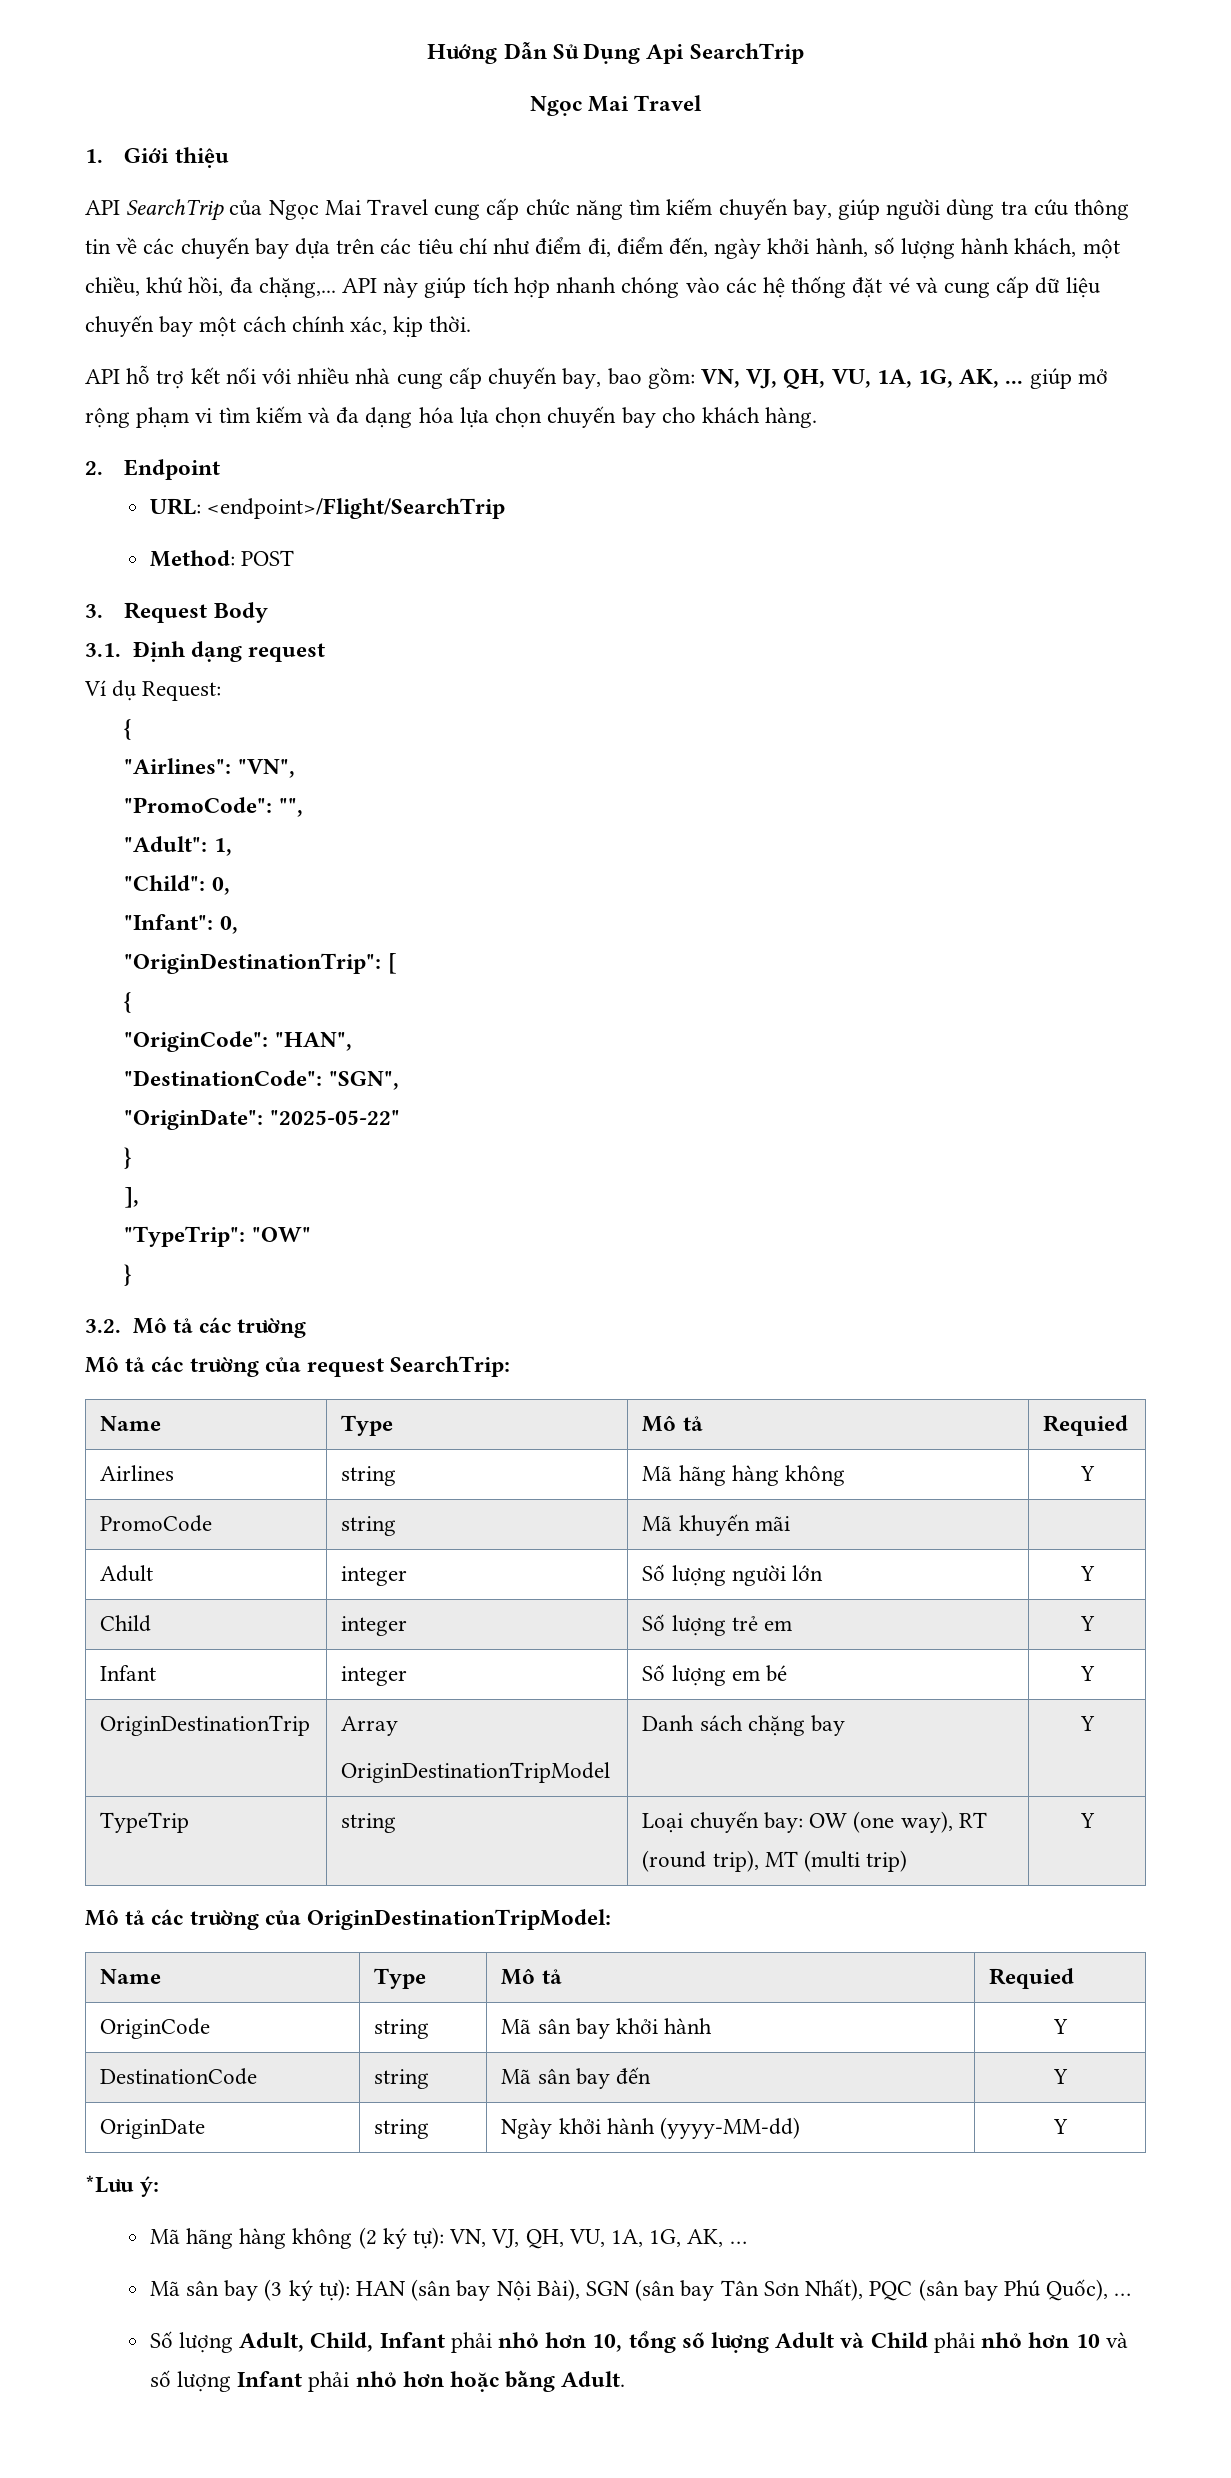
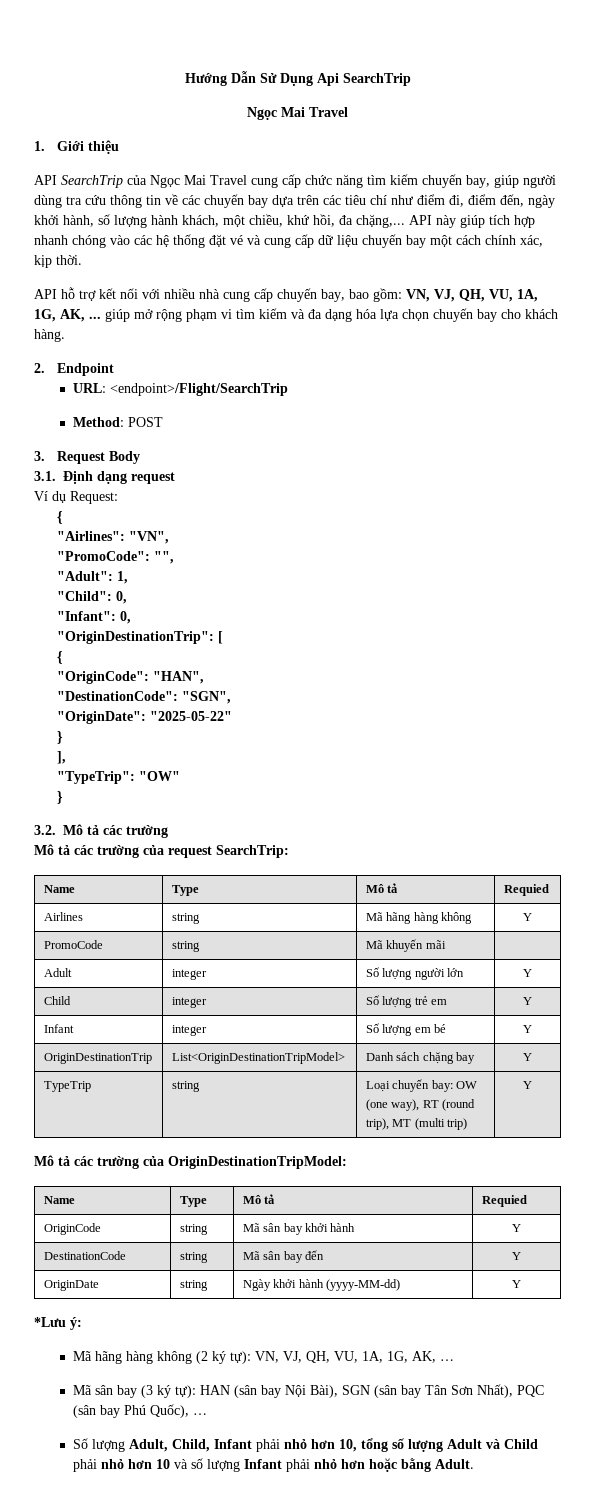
[341,1716,399,1736] [341,1762,611,1783] Array // OriginDestinationTripModel -> [171,1052,345,1064] List<OriginDestinationTripModel>

